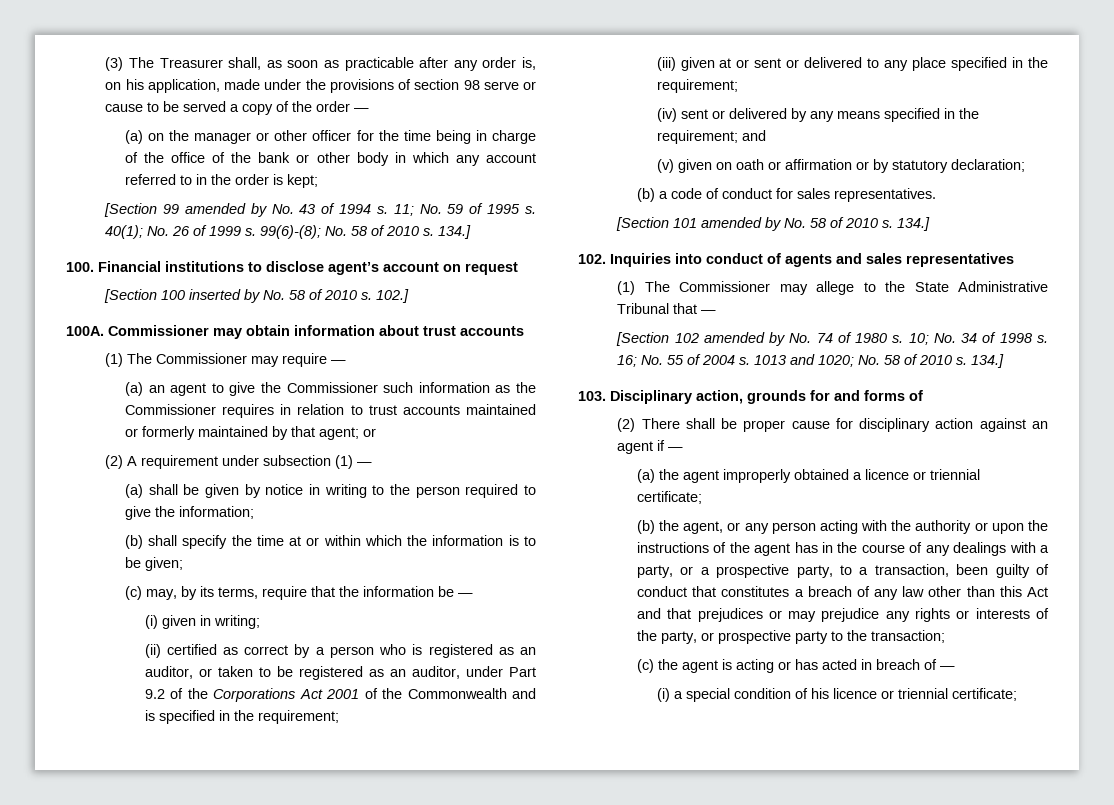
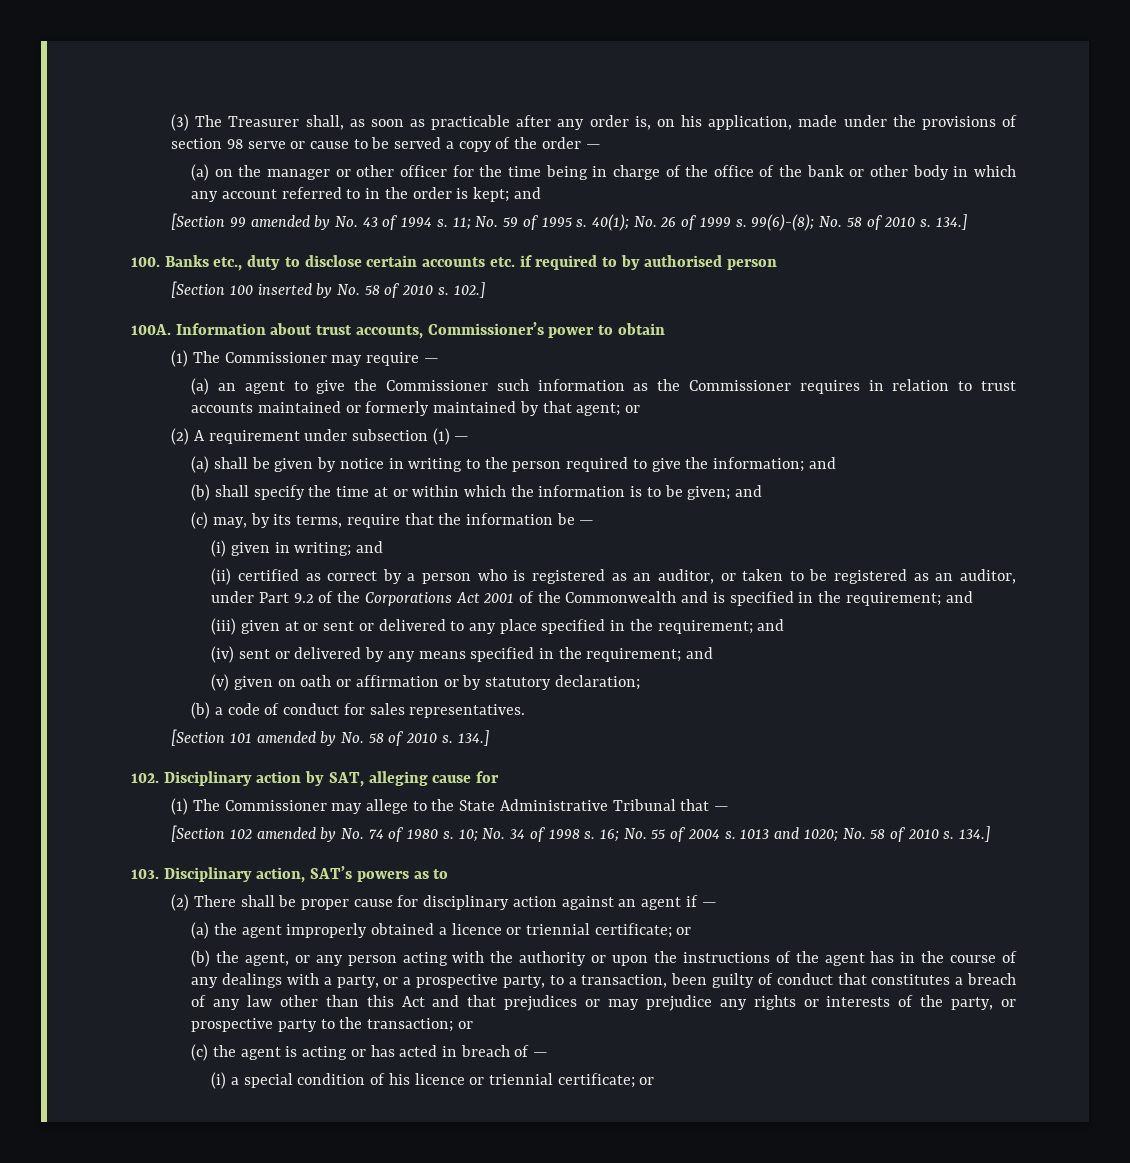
(318, 181) none -> [513,187,541,199] and
[98,261,518,275] Financial institutions to disclose agent’s account on request -> [164,255,778,271] Banks etc., duty to disclose certain accounts etc. if required to by authorised person
[108,325,524,339] Commissioner may obtain information about trust accounts -> [175,322,665,339] Information about trust accounts, Commissioner’s power to obtain
(254, 512) none -> [808,457,836,469] and
(183, 564) none -> [735,485,763,497] and
(260, 622) none -> [356,541,384,553] and
(339, 717) none -> [945,591,973,603] and
(738, 86) none -> [757,619,785,631] and
[610,253,1014,267] Inquiries into conduct of agents and sales representatives -> [163,771,500,787] Disciplinary action by SAT, alleging cause for
[747,390,923,404] grounds for and forms of -> [310,866,449,882] SAT’s powers as to
(702, 497) none -> [676,927,692,935] or
(945, 636) none -> [457,1021,473,1029] or
(1017, 694) none -> [639,1077,655,1085] or

